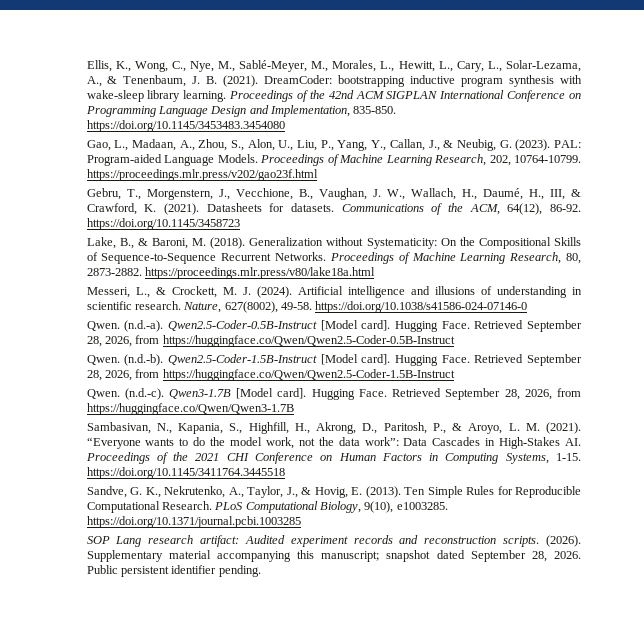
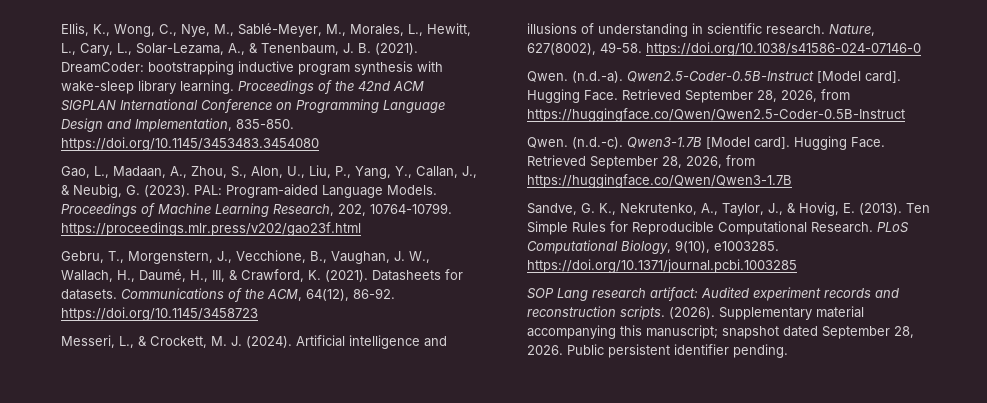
[86,237,581,249] [86,252,581,264] [86,267,375,279] // Lake, B., & Baroni, M. (2018). Generalization without Systematicity: On the Compositional Skills of Sequence-to-Sequence Recurrent Networks. Proceedings of Machine Learning Research, 80, 2873-2882. https://proceedings.mlr.press/v80/lake18a.html -> (258, 314) none
[86,354,583,366] [86,369,455,381] // Qwen. (n.d.-b). Qwen2.5-Coder-1.5B-Instruct [Model card]. Hugging Face. Retrieved September 28, 2026, from https://huggingface.co/Qwen/Qwen2.5-Coder-1.5B-Instruct -> (905, 115) none
[86,422,581,434] [86,437,581,449] [85,452,582,464] [86,467,285,479] // Sambasivan, N., Kapania, S., Highfill, H., Akrong, D., Paritosh, P., & Aroyo, L. M. (2021). “Everyone wants to do the model work, not the data work”: Data Cascades in High-Stakes AI. Proceedings of the 2021 CHI Conference on Human Factors in Computing Systems, 1-15. https://doi.org/10.1145/3411764.3445518 -> (792, 181) none

